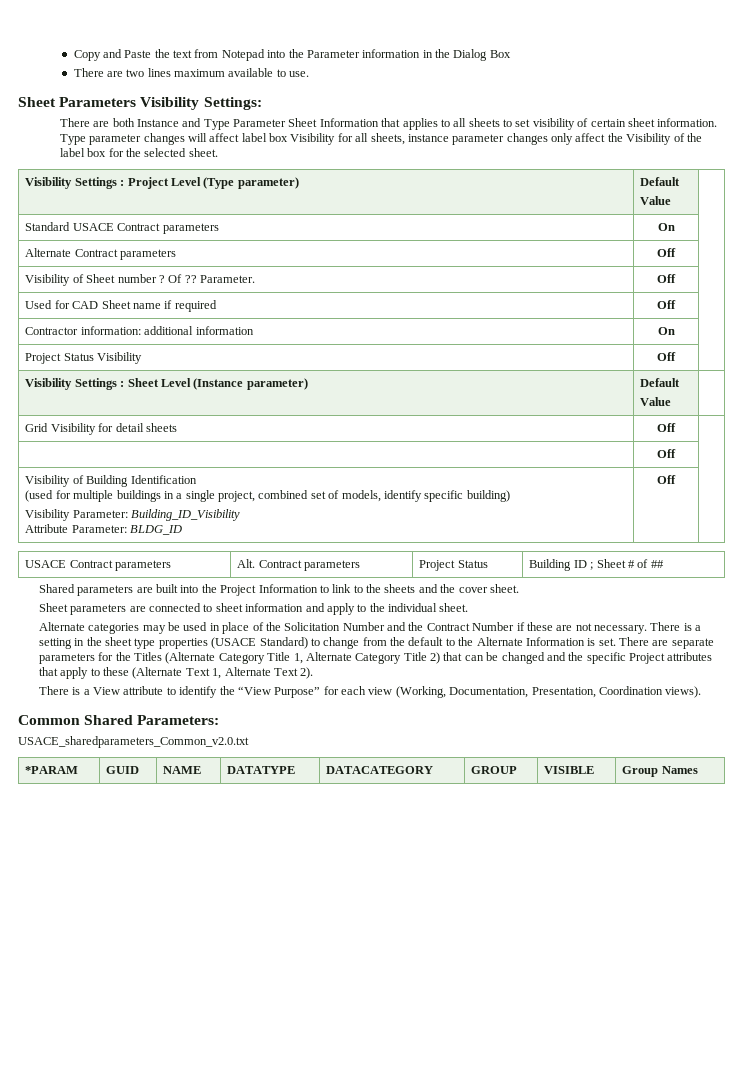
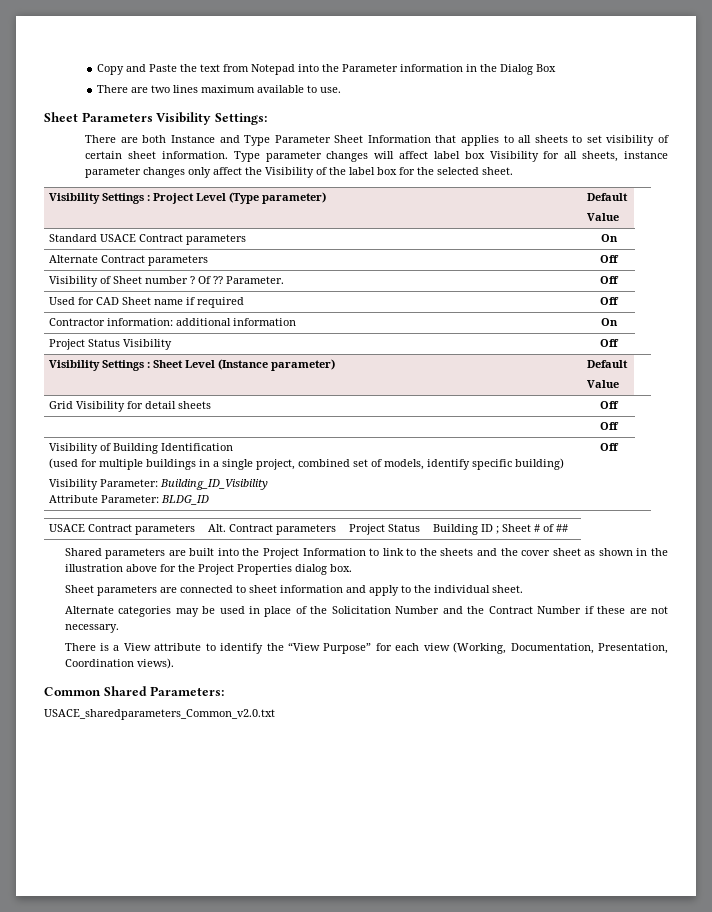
[489,584,519,593] sheet. -> [552,548,668,556] [64,564,352,575] sheet as shown in the illustration above for the Project Properties dialog box.
[650,622,702,631] [38,637,714,649] [38,652,713,664] [38,667,314,679] There is a setting in the sheet type properties (USACE Standard) to change from the default to the Alternate Information is set. There are separate parameters for the Titles (Alternate Category Title 1, Alternate Category Title 2) that can be changed and the specific Project attributes that apply to these (Alternate Text 1, Alternate Text 2). -> (119, 628) none
[25,766,79,774] [106,766,140,774] [163,766,202,774] [227,766,296,774] [326,766,434,774] [471,766,518,774] [544,766,595,774] [622,766,698,777] // *PARAM | GUID | NAME | DATATYPE | DATACATEGORY | GROUP | VISIBLE | Group Names -> (275, 714) none

